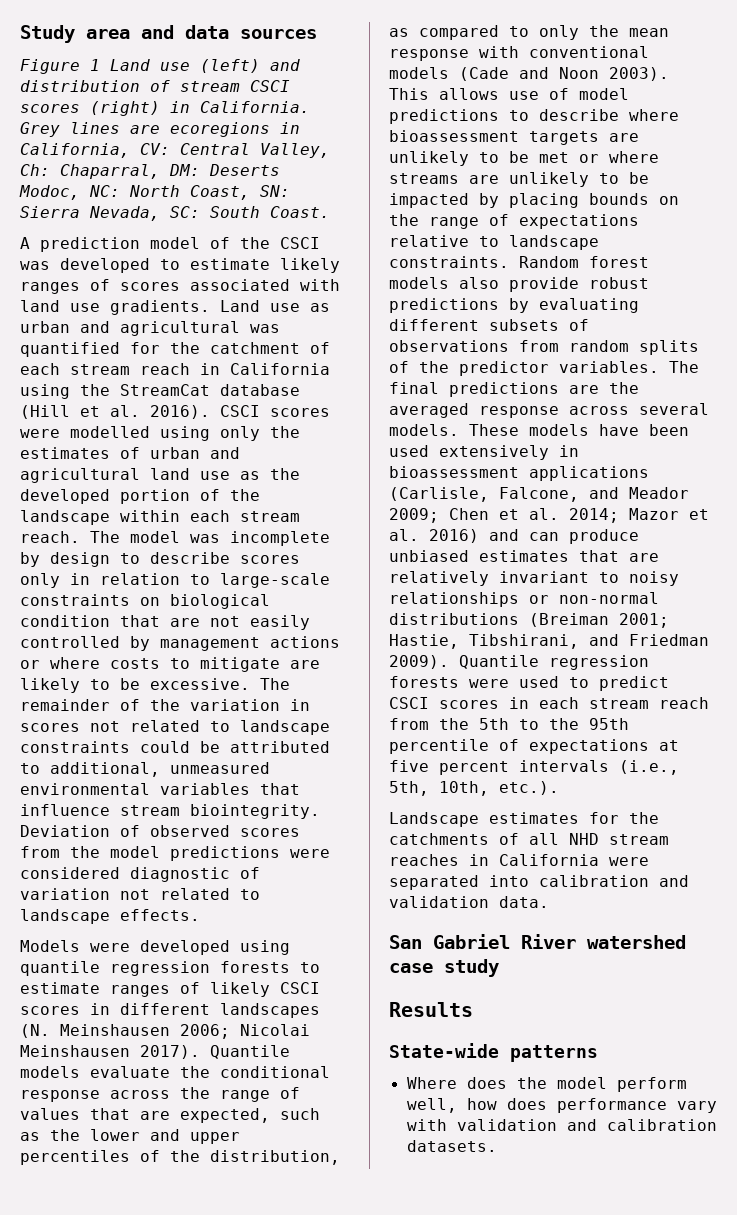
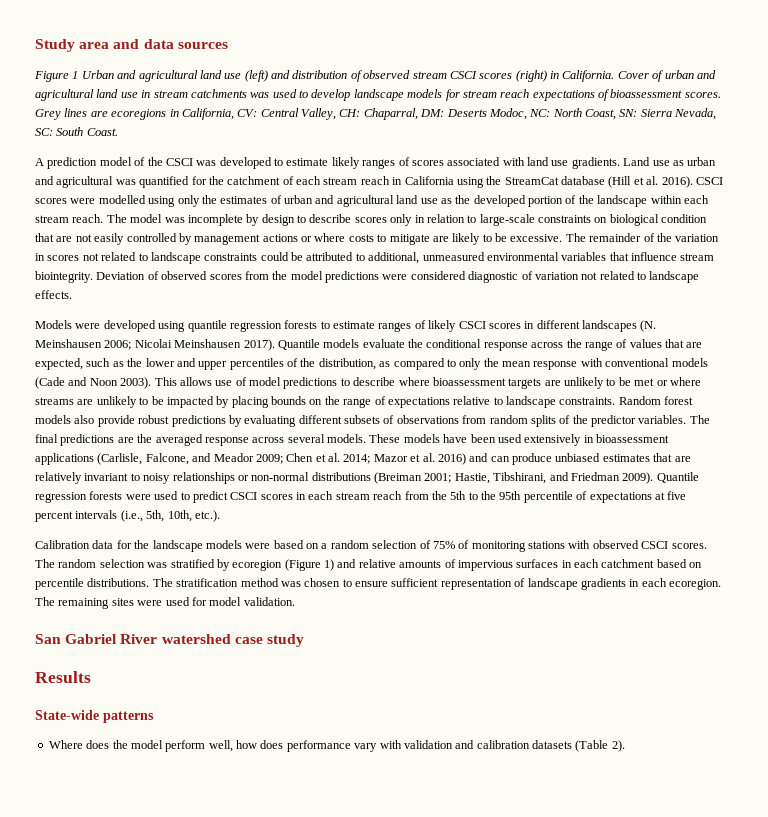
[110,59,150,71] Land -> [81,70,222,82] Urban and agricultural land
(170, 86) none -> [363,70,411,79] observed
(310, 107) none -> [617,70,716,82] [35,89,721,101] Cover of urban and agricultural land use in stream catchments was used to develop landscape models for stream reach expectations of bioassessment scores.
[20,164,50,176] Ch: -> [339,109,361,117] CH:
[389,812,659,827] [389,833,669,845] [389,854,649,866] [389,875,689,890] [389,896,549,908] Landscape estimates for the catchments of all NHD stream reaches in California were separated into calibration and validation data. -> [35,540,707,552] [35,559,703,571] [35,578,721,590] [35,597,295,609] Calibration data for the landscape models were based on a random selection of 75% of monitoring stations with observed CSCI scores. The random selection was stratified by ecoregion (Figure 1) and relative amounts of impervious surfaces in each catchment based on percentile distributions. The stratification method was chosen to ensure sufficient representation of landscape gradients in each ecoregion. The remaining sites were used for model validation.
[406,1140,497,1152] datasets. -> [532,740,625,752] datasets (Table 2).

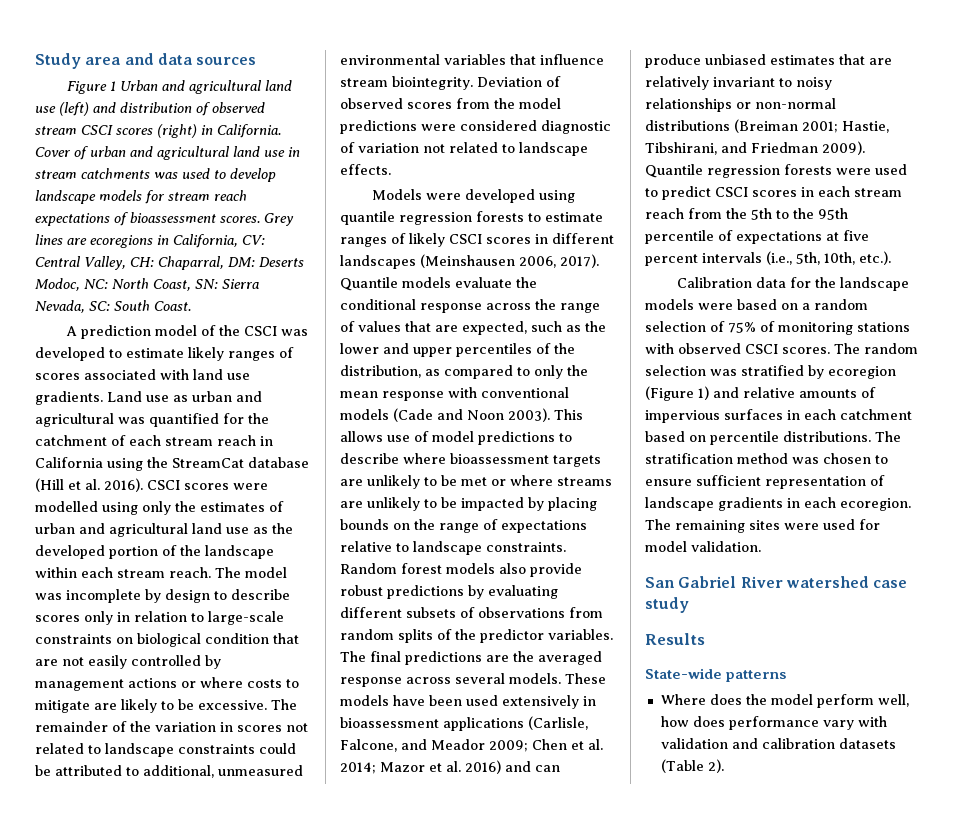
[640,320,657,332] [35,339,242,350] (N. Meinshausen 2006; Nicolai Meinshausen -> [420,254,556,268] (Meinshausen 2006,

